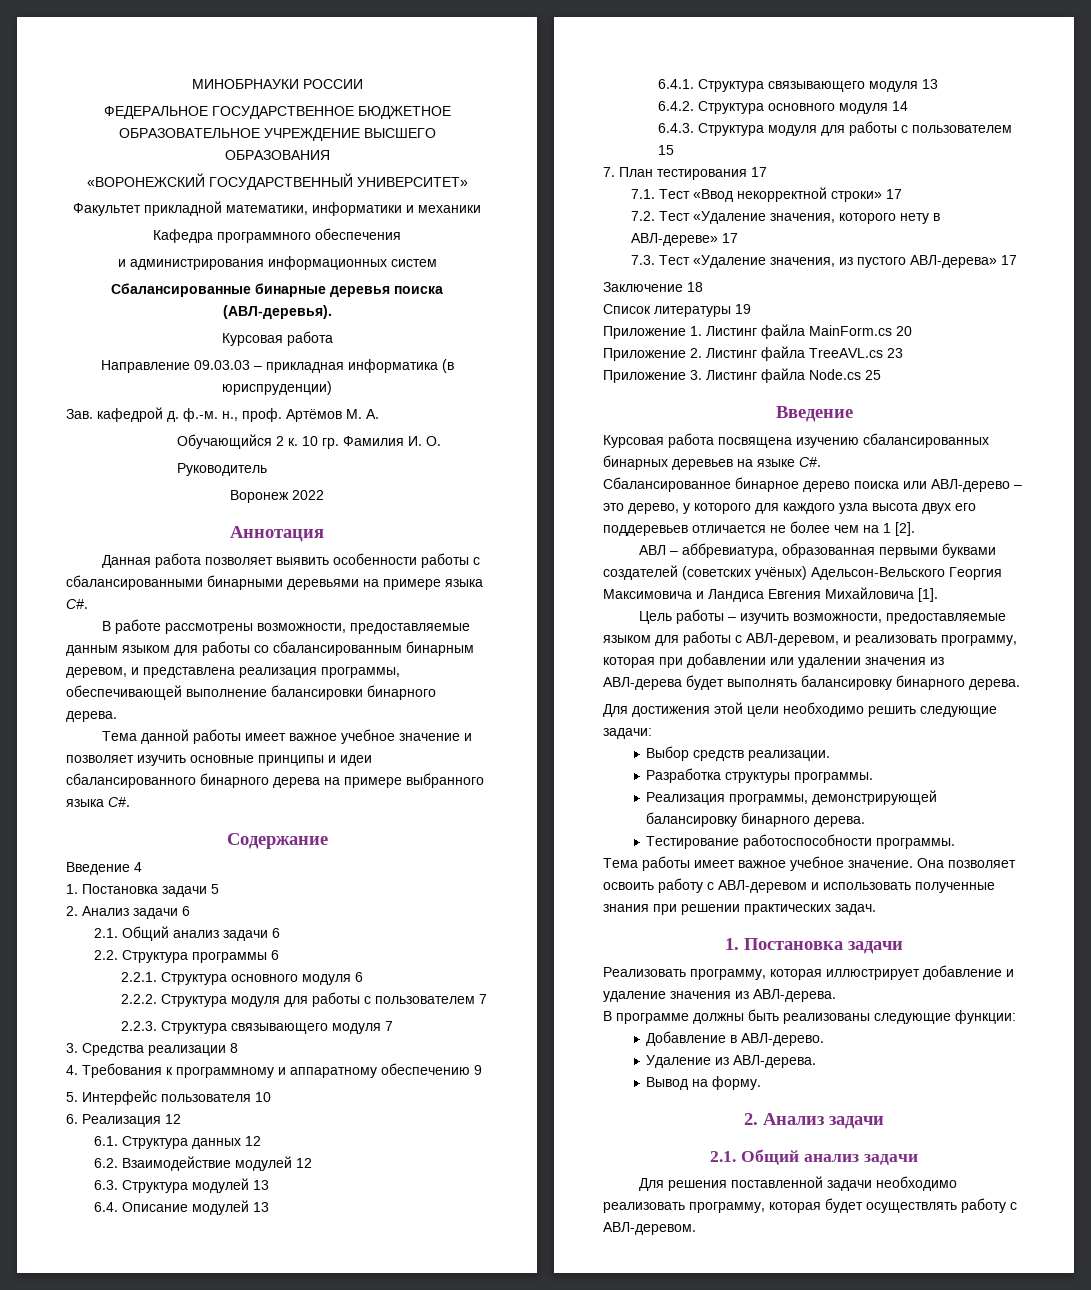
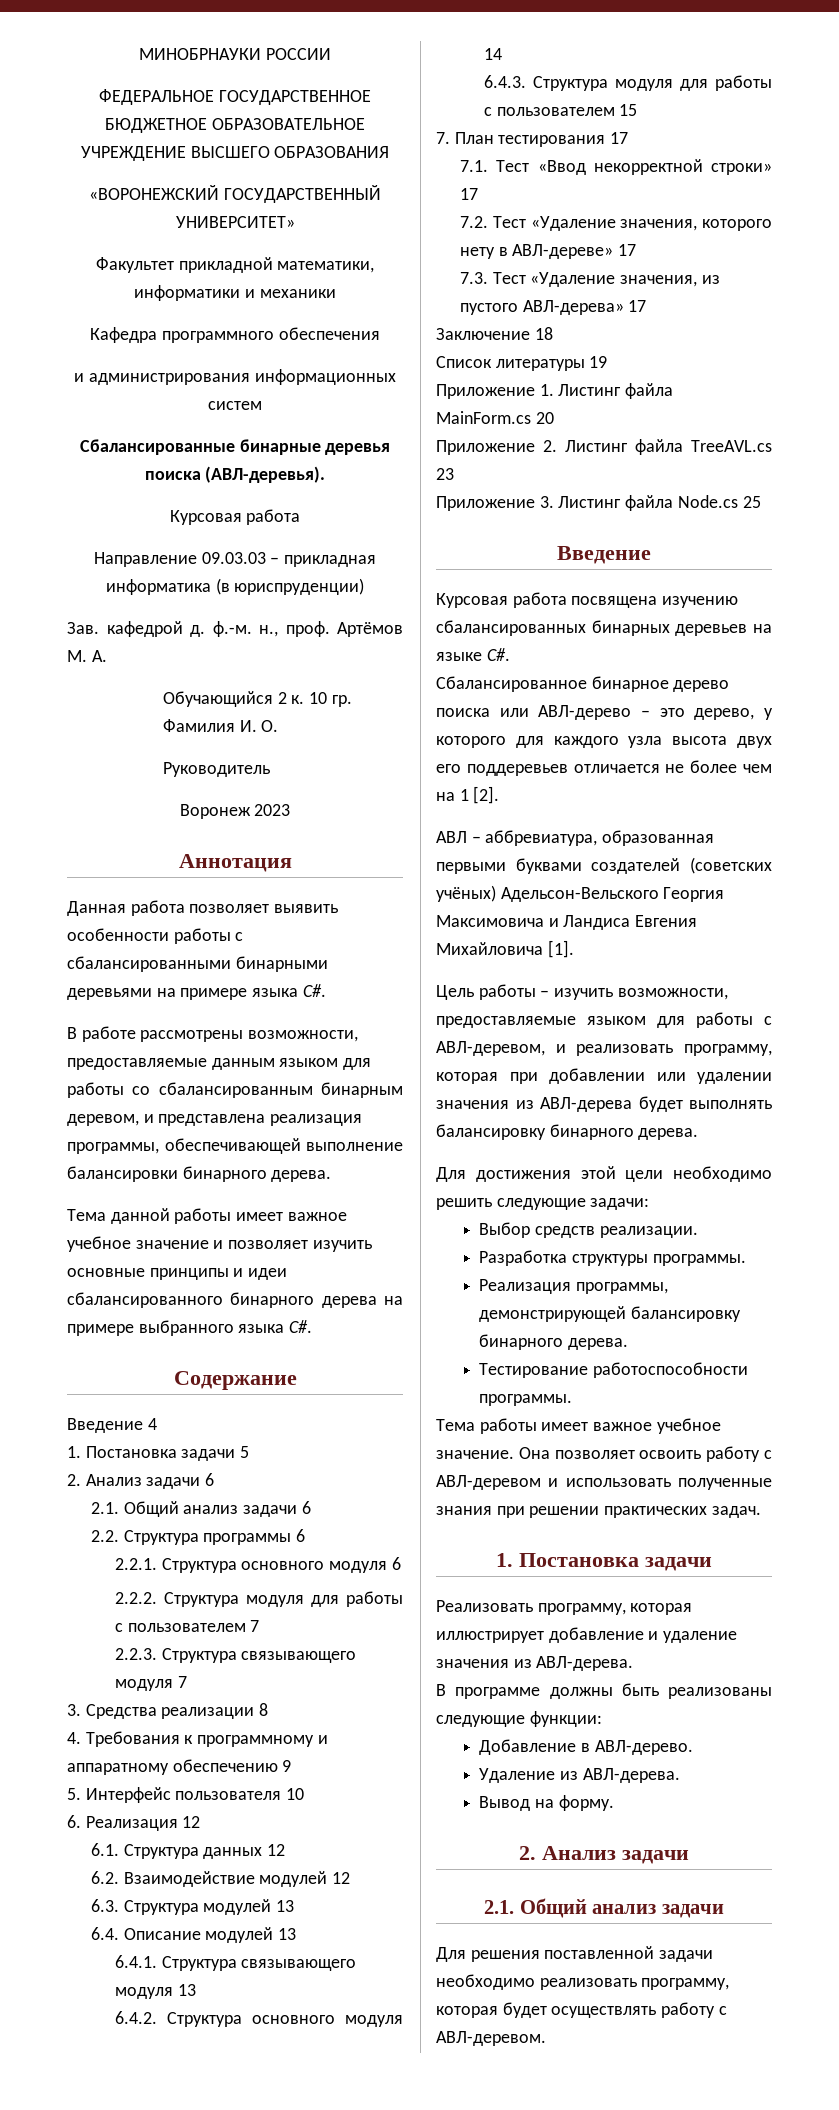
[292,490,324,500] 2022 -> [254,804,291,816] 2023

